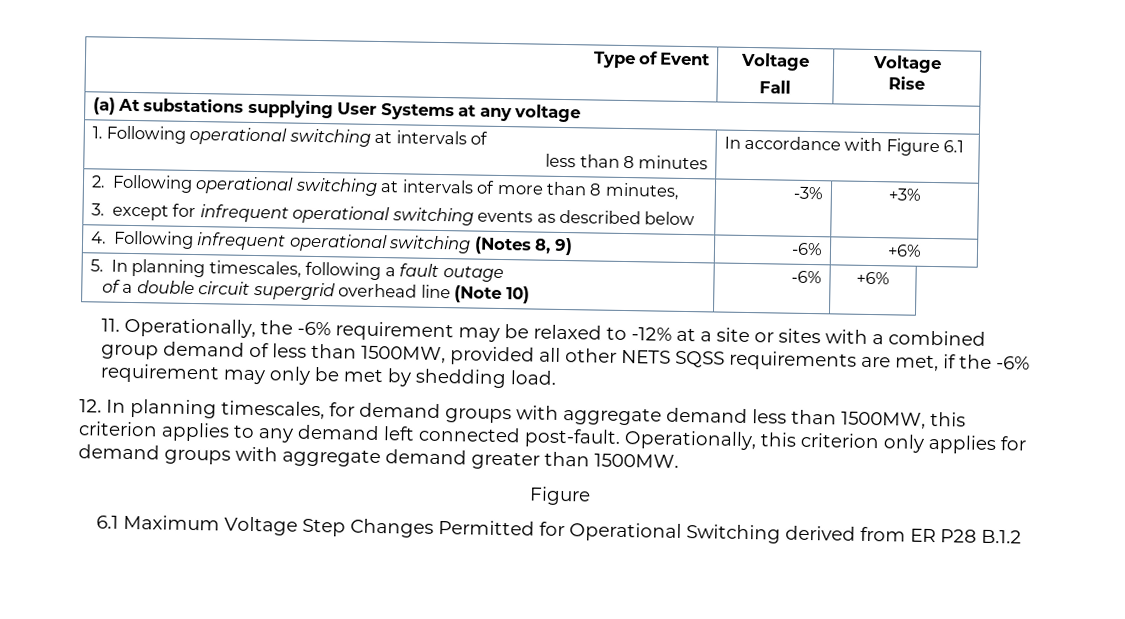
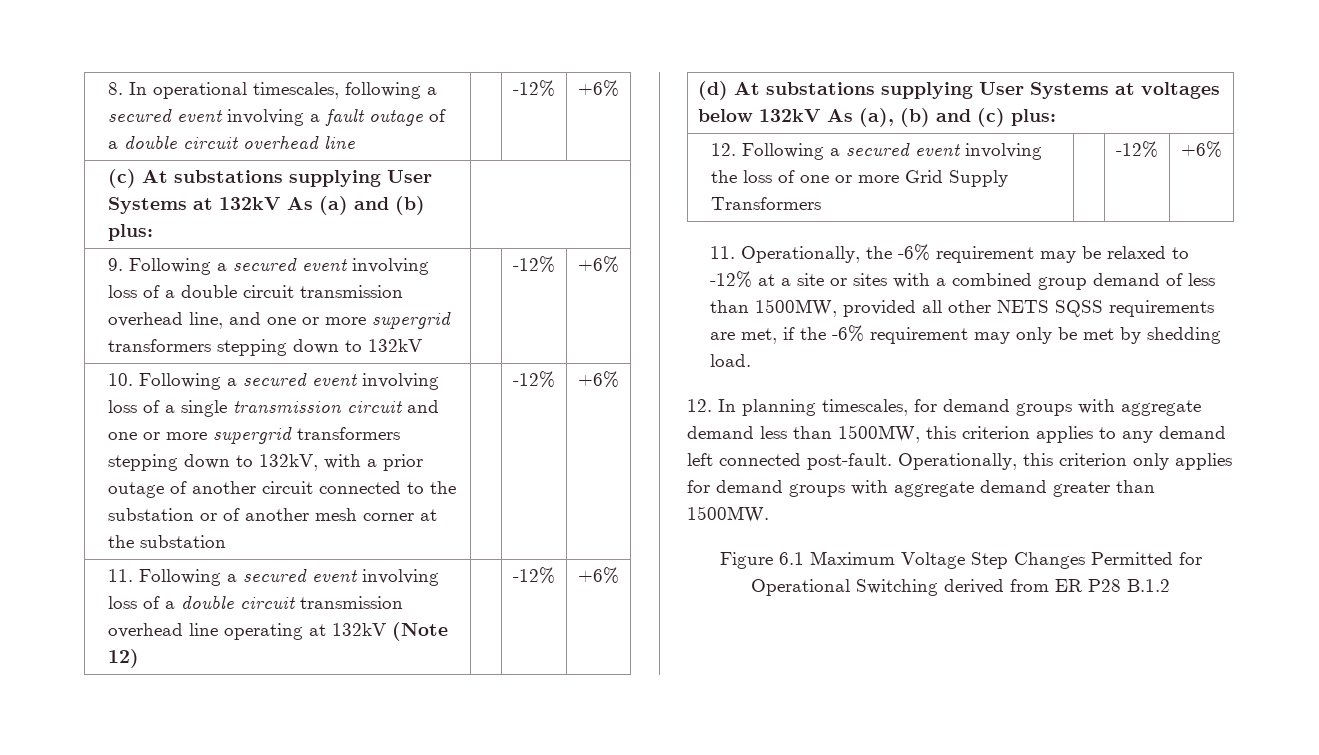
[592,51,711,69] [740,52,810,71] [759,80,791,94] [871,54,942,74] [888,76,925,90] [92,97,582,123] [91,125,489,147] [545,153,709,170] [723,135,965,157] [90,174,680,200] [90,203,696,226] [793,186,825,200] [888,188,922,201] [90,230,573,256] [791,242,824,256] [886,244,922,257] [89,259,504,283] [101,279,530,304] [791,270,823,284] Type of Event | Voltage // Fall | Voltage // Rise // (a) At substations supplying User Systems at any voltage // 1. Following operational switching at intervals of // less than 8 minutes | In accordance with Figure 6.1 // 2. Following operational switching at intervals of more than 8 minutes, // 3. except for infrequent operational switching events as described below | -3% | +3% // 4. Following infrequent operational switching (Notes 8, 9) | -6% | +6% // 5. In planning timescales, following a fault outage // of a double circuit supergrid overhead line (Note 10) | -6% -> [108,82,438,99] [108,109,447,126] [108,135,356,149] [513,80,555,97] [578,80,619,97] [108,169,433,188] [108,196,426,215] [108,224,154,241] [108,258,430,275] [108,285,404,298] [108,312,452,329] [108,339,423,356] [513,256,555,273] [578,256,619,273] [108,373,440,390] [108,400,440,417] [108,427,401,444] [108,454,424,471] [108,481,457,498] [108,508,438,521] [108,535,227,548] [513,371,555,388] [578,371,619,388] [108,569,440,586] [108,595,404,609] [108,622,449,641] [108,649,140,668] [513,567,555,584] [578,567,619,584] [697,81,1220,100] [697,108,1056,127] [711,143,1043,160] [711,170,1009,187] [711,197,822,210] [1116,141,1158,158] 8. In operational timescales, following a secured event involving a fault outage of a double circuit overhead line | | -12% | +6% // (c) At substations supplying User Systems at 132kV As (a) and (b) plus: | // 9. Following a secured event involving loss of a double circuit transmission overhead line, and one or more supergrid transformers stepping down to 132kV | | -12% | +6% // 10. Following a secured event involving loss of a single transmission circuit and one or more supergrid transformers stepping down to 132kV, with a prior outage of another circuit connected to the substation or of another mesh corner at the substation | | -12% | +6% // 11. Following a secured event involving loss of a double circuit transmission overhead line operating at 132kV (Note 12) | | -12% | +6% // (d) At substations supplying User Systems at voltages below 132kV As (a), (b) and (c) plus: // 12. Following a secured event involving the loss of one or more Grid Supply Transformers | | -12%
(591, 496) // -> (773, 560) none

